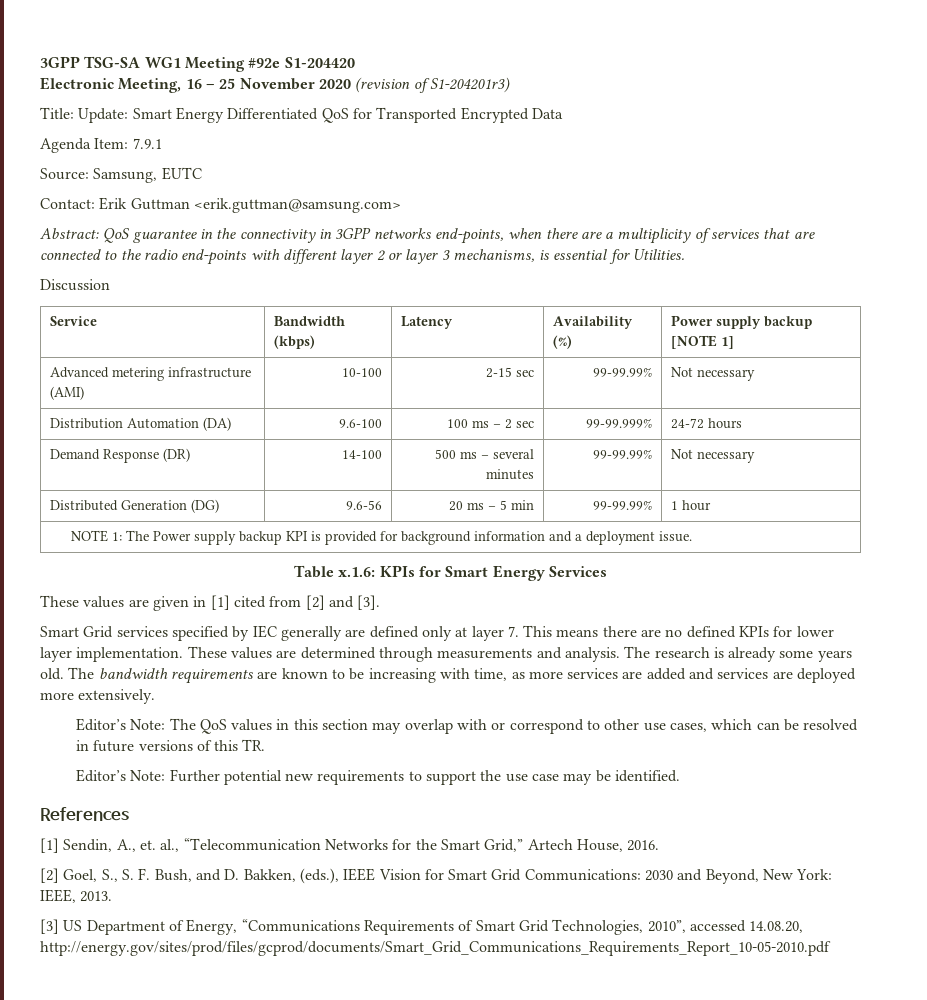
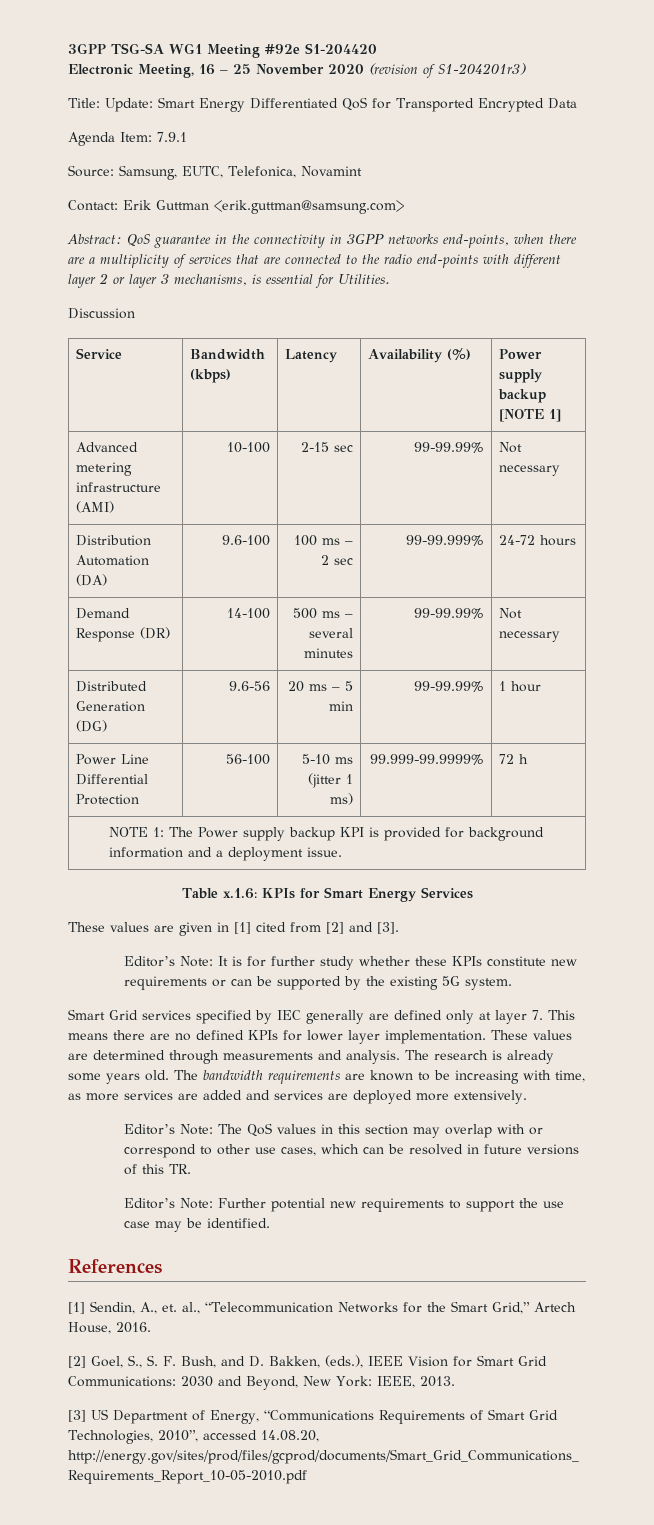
[161,167,202,180] EUTC -> [182,166,362,178] EUTC, Telefonica, Novamint
(711, 505) none -> [75,754,149,765] [75,774,148,785] [75,794,139,805] [226,754,271,765] [302,754,354,765] [308,773,354,788] [330,793,354,805] [370,754,485,765] [498,754,528,764] // Power Line Differential Protection | 56-100 | 5-10 ms (jitter 1 ms) | 99.999-99.9999% | 72 h
(381, 602) none -> [123,956,577,970] [123,976,512,990] // Editor’s Note: It is for further study whether these KPIs constitute new requirements or can be supported by the existing 5G system.

